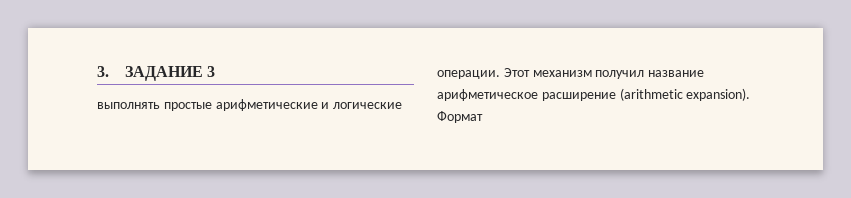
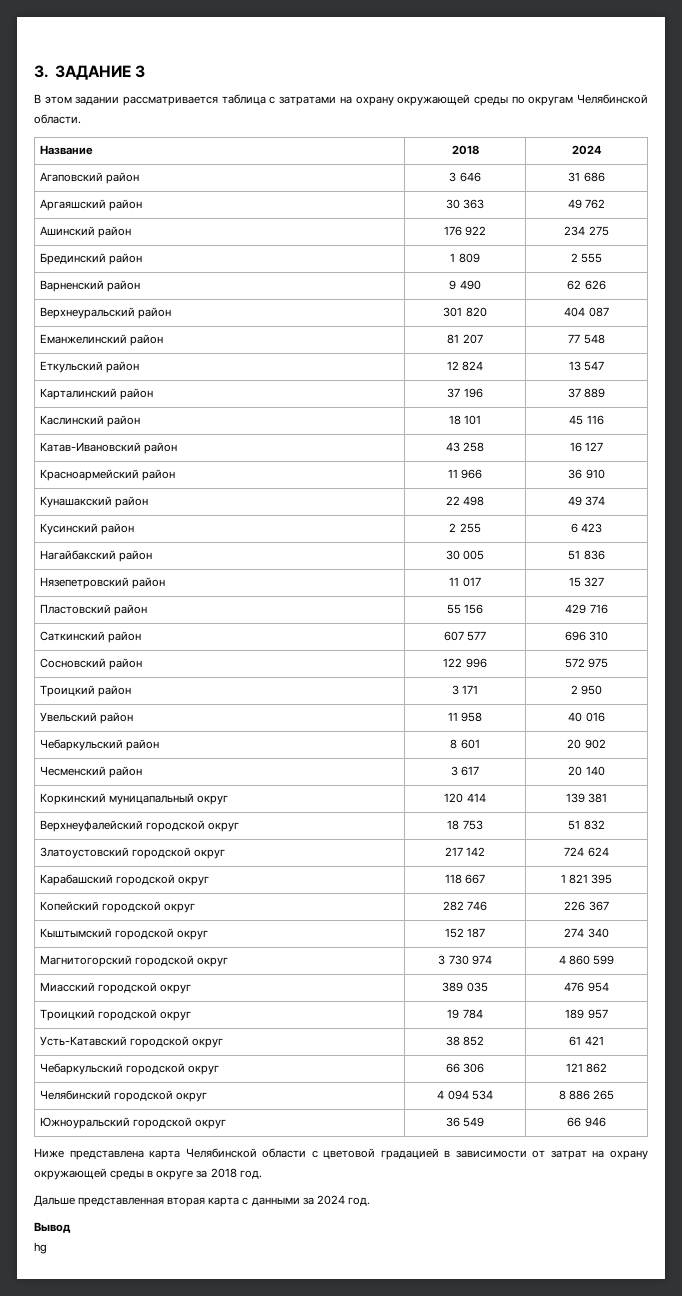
[97,99,403,111] [437,68,705,79] [437,88,751,101] [437,111,483,123] выполнять простые арифметические и логические операции. Этот механизм получил название арифметическое расширение (arithmetic expansion). Формат -> [34,94,648,106] [34,114,81,124] [40,145,94,155] [451,145,479,155] [571,145,602,155] [40,172,140,184] [449,172,481,182] [568,172,605,182] [40,199,143,211] [445,199,485,209] [567,199,606,209] [40,226,132,238] [443,226,487,236] [564,226,609,236] [40,253,143,265] [450,253,480,263] [570,253,603,263] [40,280,141,292] [449,280,481,290] [567,280,606,290] [40,307,172,319] [443,307,487,317] [564,307,609,317] [40,334,164,346] [447,334,483,344] [568,334,605,344] [40,361,140,373] [446,361,484,371] [568,361,605,371] [40,388,154,400] [447,388,483,398] [567,388,606,398] [40,415,141,427] [448,415,482,425] [569,415,604,425] [40,442,178,454] [445,442,485,452] [569,442,604,452] [40,469,176,481] [447,469,483,479] [568,469,605,479] [40,496,149,508] [445,496,485,506] [567,496,606,506] [40,523,135,535] [449,523,481,533] [570,523,603,533] [40,550,153,562] [445,550,485,560] [568,550,605,560] [40,577,166,589] [449,577,481,587] [568,577,605,587] [40,604,148,616] [446,604,484,614] [565,604,608,614] [40,631,142,643] [443,631,487,641] [564,631,609,641] [40,658,143,670] [443,658,487,668] [564,658,609,668] [40,685,132,697] [451,685,479,695] [570,685,603,695] [40,712,134,724] [447,712,483,722] [568,712,605,722] [40,739,160,751] [450,739,480,749] [567,739,606,749] [40,766,143,778] [450,766,480,776] [568,766,605,776] [40,793,229,805] [444,793,486,803] [565,793,608,803] [40,820,240,832] [447,820,483,830] [568,820,605,830] [40,847,226,859] [444,847,486,856] [564,847,609,857] [40,874,210,886] [444,874,486,884] [560,874,613,884] [40,901,196,913] [442,901,488,911] [564,901,609,911] [40,928,209,940] [444,928,486,938] [564,928,609,938] [40,955,229,967] [438,955,492,965] [558,955,615,965] [40,982,192,994] [442,982,488,992] [564,982,609,992] [40,1009,192,1021] [447,1009,483,1019] [565,1009,608,1019] [40,1036,224,1048] [445,1036,485,1046] [569,1036,604,1046] [40,1063,220,1075] [445,1063,485,1073] [565,1063,608,1073] [40,1090,208,1102] [437,1090,493,1100] [558,1090,615,1100] [40,1117,227,1129] [445,1117,485,1127] [567,1117,606,1127] [34,1148,649,1160] [34,1168,262,1180] [34,1195,370,1207] [34,1222,71,1233] [34,1242,47,1254] В этом задании рассматривается таблица с затратами на охрану окружающей среды по округам Челябинской области. // Название | 2018 | 2024 // Агаповский район | 3 646 | 31 686 // Аргаяшский район | 30 363 | 49 762 // Ашинский район | 176 922 | 234 275 // Брединский район | 1 809 | 2 555 // Варненский район | 9 490 | 62 626 // Верхнеуральский район | 301 820 | 404 087 // Еманжелинский район | 81 207 | 77 548 // Еткульский район | 12 824 | 13 547 // Карталинский район | 37 196 | 37 889 // Каслинский район | 18 101 | 45 116 // Катав-Ивановский район | 43 258 | 16 127 // Красноармейский район | 11 966 | 36 910 // Кунашакский район | 22 498 | 49 374 // Кусинский район | 2 255 | 6 423 // Нагайбакский район | 30 005 | 51 836 // Нязепетровский район | 11 017 | 15 327 // Пластовский район | 55 156 | 429 716 // Саткинский район | 607 577 | 696 310 // Сосновский район | 122 996 | 572 975 // Троицкий район | 3 171 | 2 950 // Увельский район | 11 958 | 40 016 // Чебаркульский район | 8 601 | 20 902 // Чесменский район | 3 617 | 20 140 // Коркинский муницапальный округ | 120 414 | 139 381 // Верхнеуфалейский городской округ | 18 753 | 51 832 // Златоустовский городской округ | 217 142 | 724 624 // Карабашский городской округ | 118 667 | 1 821 395 // Копейский городской округ | 282 746 | 226 367 // Кыштымский городской округ | 152 187 | 274 340 // Магнитогорский городской округ | 3 730 974 | 4 860 599 // Миасский городской округ | 389 035 | 476 954 // Троицкий городской округ | 19 784 | 189 957 // Усть-Катавский городской округ | 38 852 | 61 421 // Чебаркульский городской округ | 66 306 | 121 862 // Челябинский городской округ | 4 094 534 | 8 886 265 // Южноуральский городской округ | 36 549 | 66 946 // Ниже представлена карта Челябинской области с цветовой градацией в зависимости от затрат на охрану окружающей среды в округе за 2018 год. // Дальше представленная вторая карта с данными за 2024 год. // Вывод // hg

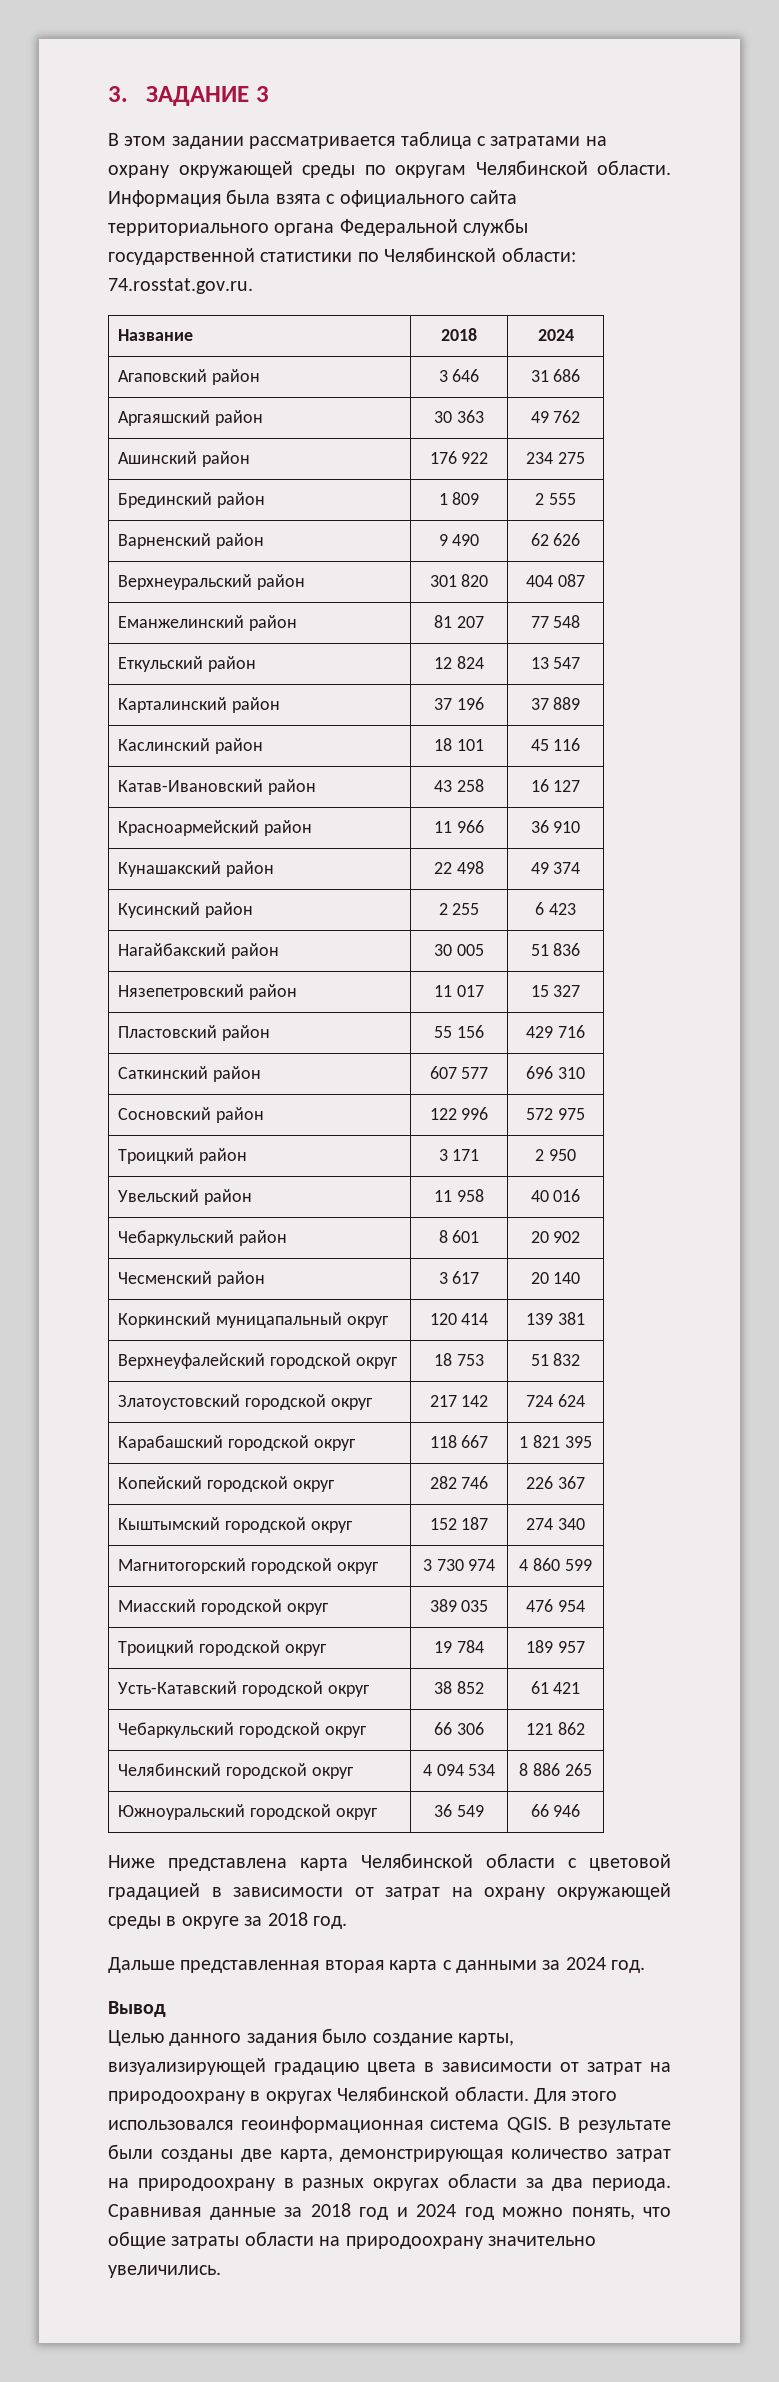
(81, 119) none -> [108,189,517,207] [108,218,529,236] [108,247,576,265] [108,278,253,294] Информация была взята с официального сайта территориального органа Федеральной службы государственной статистики по Челябинской области: 74.rosstat.gov.ru.
[34,1242,47,1254] hg -> [108,2028,514,2046] [108,2058,671,2075] [108,2086,618,2104] [108,2116,672,2133] [108,2144,671,2162] [108,2173,671,2191] [108,2203,671,2220] [108,2231,596,2249] [108,2265,221,2278] Целью данного задания было создание карты, визуализирующей градацию цвета в зависимости от затрат на природоохрану в округах Челябинской области. Для этого использовался геоинформационная система QGIS. В результате были созданы две карта, демонстрирующая количество затрат на природоохрану в разных округах области за два периода. Сравнивая данные за 2018 год и 2024 год можно понять, что общие затраты области на природоохрану значительно увеличились.

